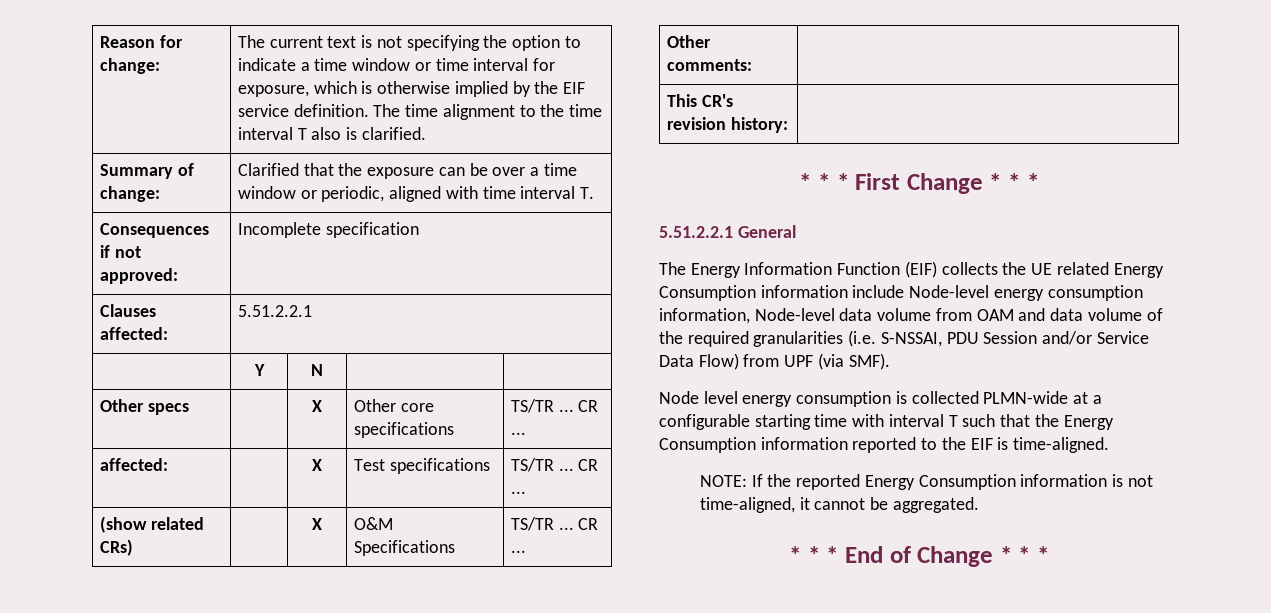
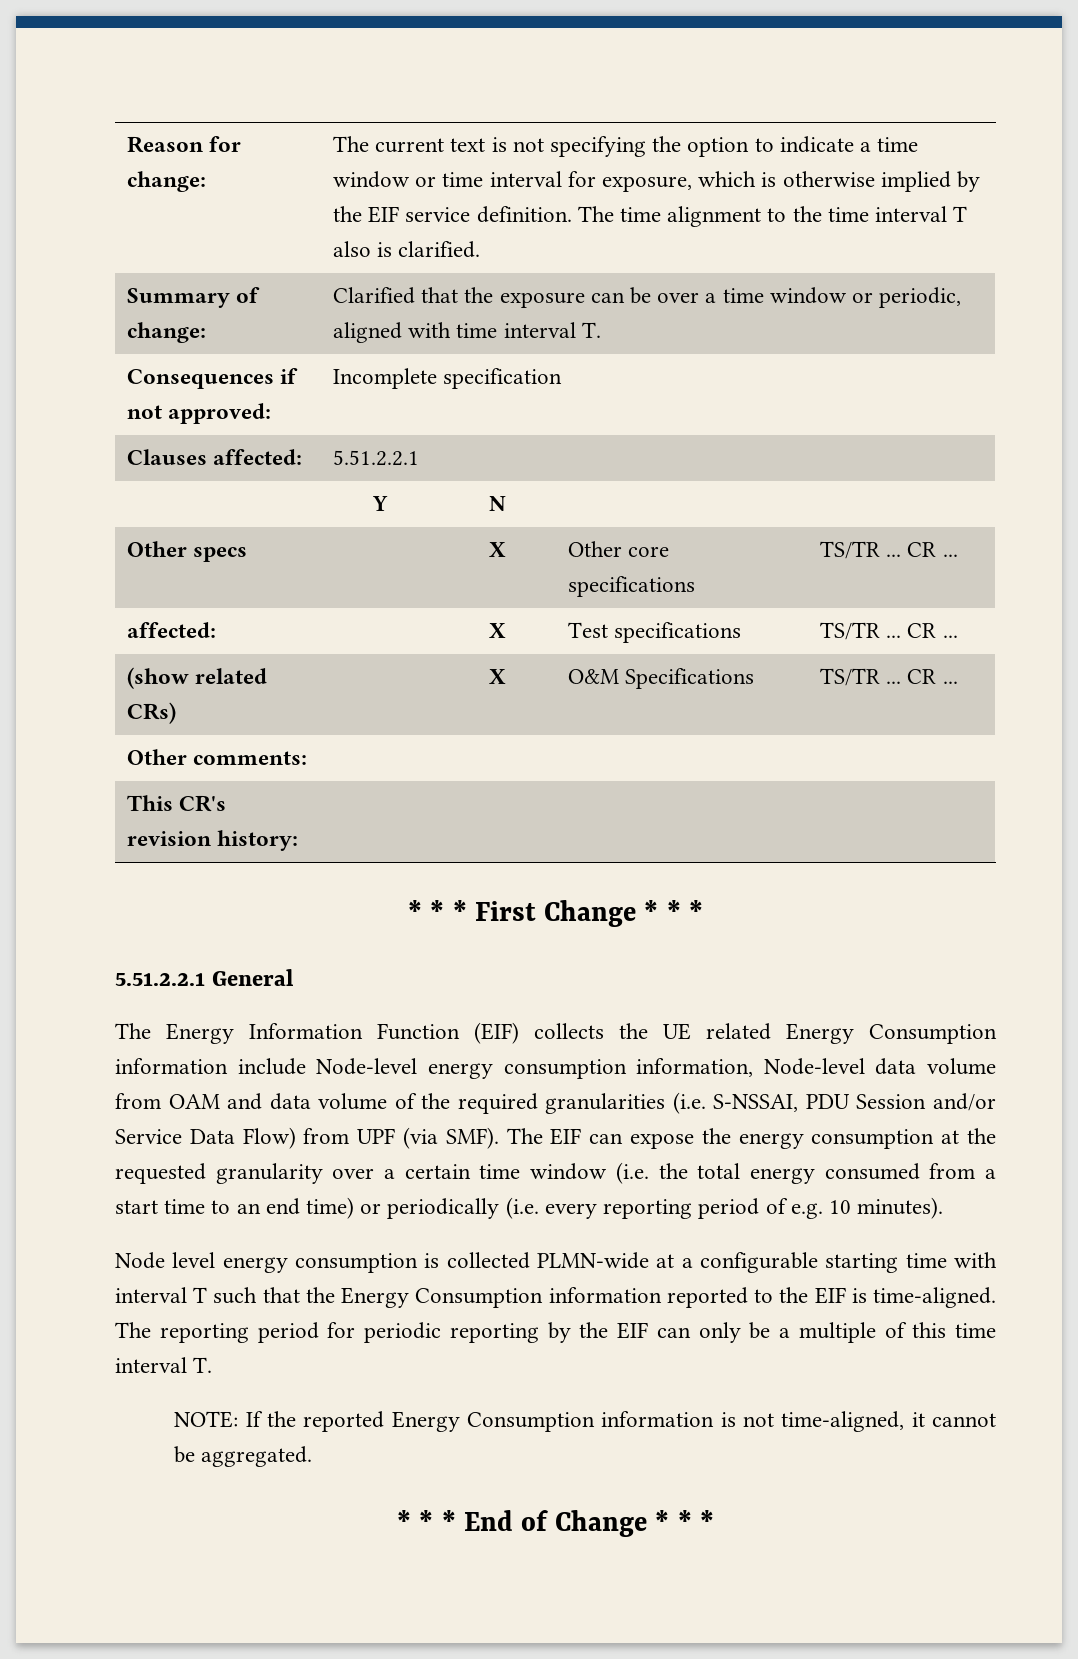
(890, 361) none -> [506,1128,996,1149] [115,1162,997,1184] [115,1197,944,1219] The EIF can expose the energy consumption at the requested granularity over a certain time window (i.e. the total energy consumed from a start time to an end time) or periodically (i.e. every reporting period of e.g. 10 minutes).
(1110, 445) none -> [115,1322,996,1343] [115,1357,213,1373] The reporting period for periodic reporting by the EIF can only be a multiple of this time interval T.

